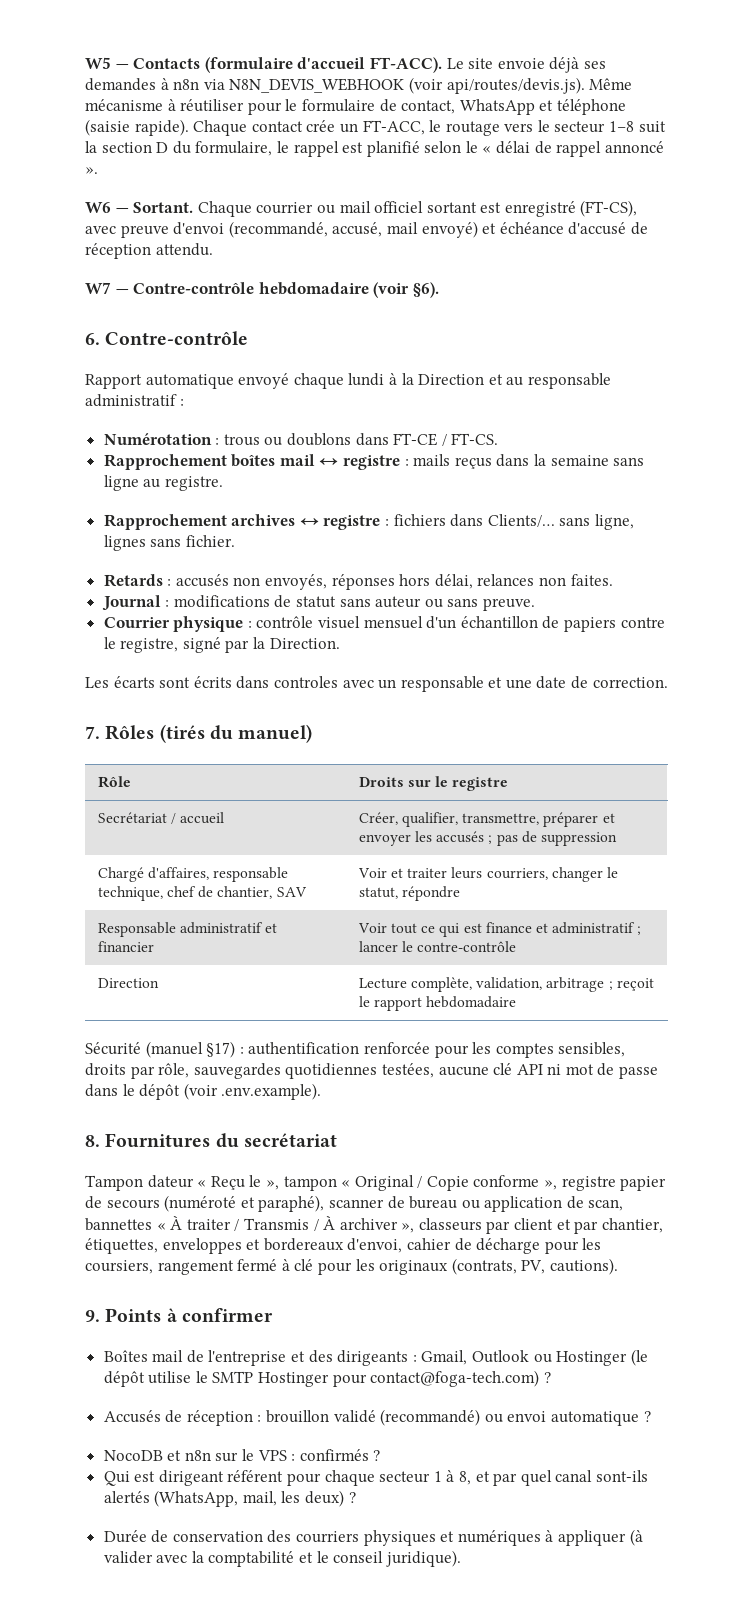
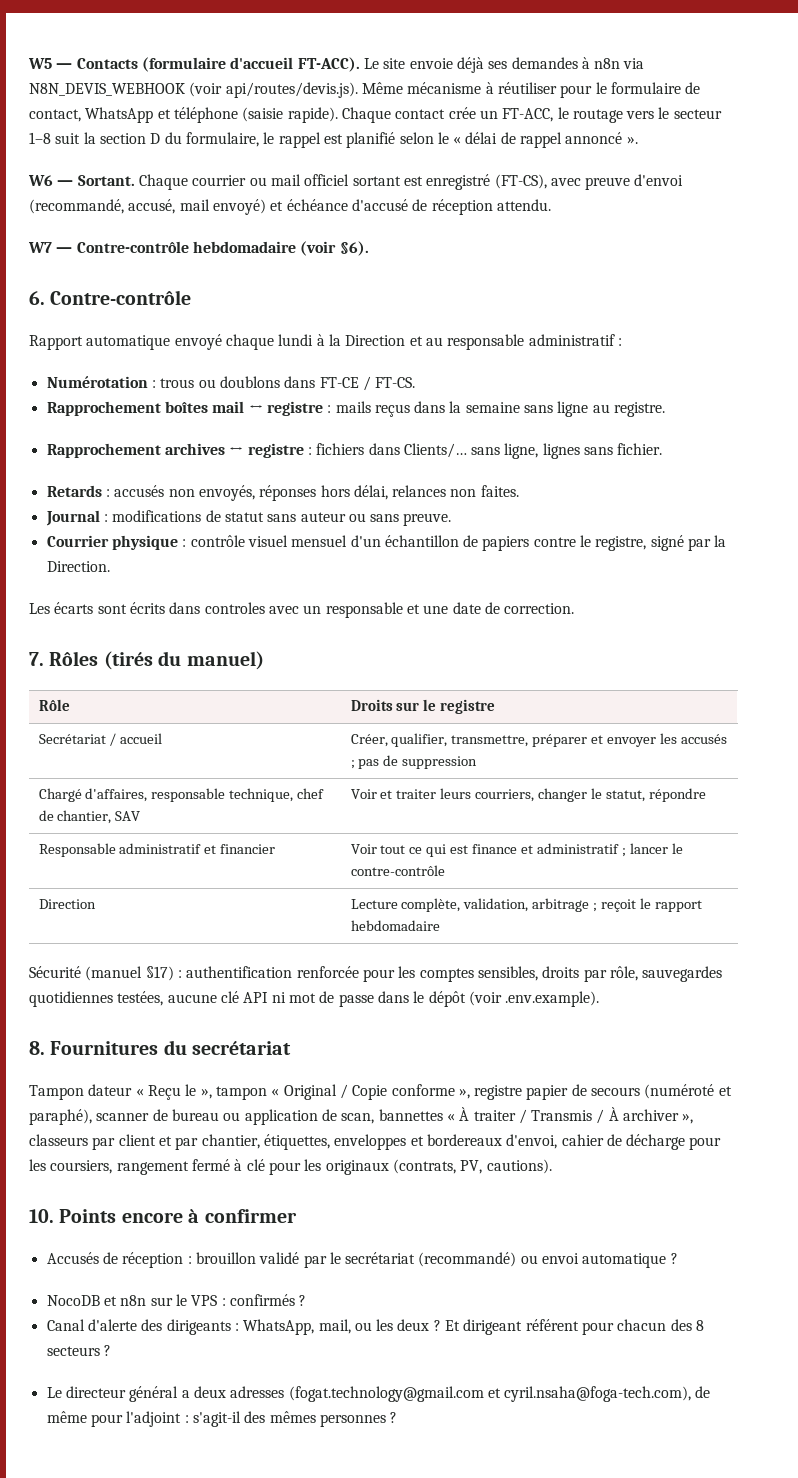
[85,1308,162,1322] 9. Points -> [29,1209,183,1223] 10. Points encore
[103,1349,648,1366] [103,1370,551,1387] // Boîtes mail de l'entreprise et des dirigeants : Gmail, Outlook ou Hostinger (le dépôt utilise le SMTP Hostinger pour contact@foga-tech.com) ? -> (297, 1216) none
(376, 1416) none -> [303,1252,416,1268] par le secrétariat
[103,1470,648,1486] [103,1490,356,1507] [103,1529,643,1546] [103,1550,461,1567] Qui est dirigeant référent pour chaque secteur 1 à 8, et par quel canal sont-ils alertés (WhatsApp, mail, les deux) ? // Durée de conservation des courriers physiques et numériques à appliquer (à valider avec la comptabilité et le conseil juridique). -> [46,1319,705,1335] [46,1345,111,1356] [46,1386,711,1402] [46,1411,398,1427] Canal d'alerte des dirigeants : WhatsApp, mail, ou les deux ? Et dirigeant référent pour chacun des 8 secteurs ? // Le directeur général a deux adresses (fogat.technology@gmail.com et cyril.nsaha@foga-tech.com), de même pour l'adjoint : s'agit-il des mêmes personnes ?

